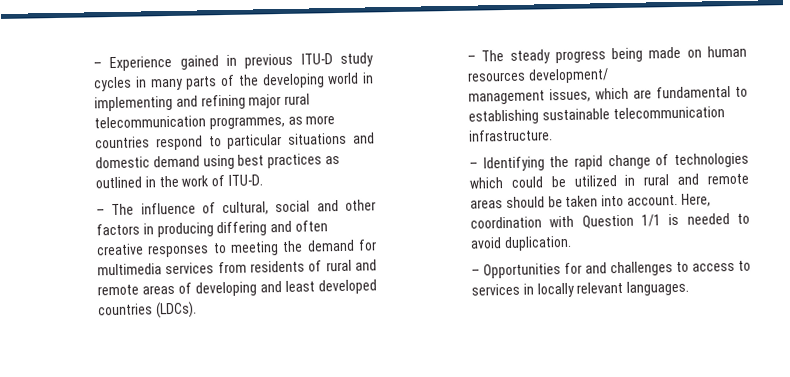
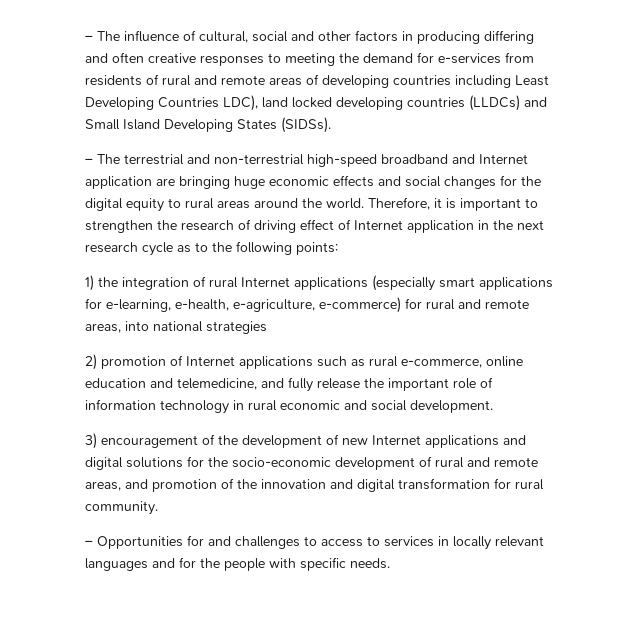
[93,52,374,72] [93,72,374,92] [94,93,311,112] [94,115,336,130] [95,132,376,151] [95,153,340,170] [95,174,263,189] [96,209,106,216] – Experience gained in previous ITU-D study cycles in many parts of the developing world in implementing and refining major rural telecommunication programmes, as more countries respond to particular situations and domestic demand using best practices as outlined in the work of ITU-D. // – -> [84,35,93,41] –
[97,262,215,276] multimedia services -> [437,53,501,64] e-services
[260,279,378,295] [98,301,197,319] [467,45,747,64] [467,68,609,84] [468,85,748,105] [468,106,725,125] [468,129,554,142] [469,152,749,172] [469,173,749,189] [470,193,711,209] [470,213,750,229] [470,235,572,252] and least developed countries (LDCs). // – The steady progress being made on human resources development/ // management issues, which are fundamental to establishing sustainable telecommunication infrastructure. // – Identifying the rapid change of technologies which could be utilized in rural and remote areas should be taken into account. Here, coordination with Question 1/1 is needed to avoid duplication. -> [392,75,549,88] [84,95,547,111] [84,117,331,133] [84,154,528,167] [84,175,541,189] [84,197,538,212] [84,219,544,233] [84,241,338,256] [84,275,553,291] [84,297,529,313] [84,321,267,334] [84,354,523,370] [84,377,493,392] [84,399,493,414] [84,433,526,449] [84,456,538,470] [84,478,544,492] [84,501,158,515] countries including Least Developing Countries LDC), land locked developing countries (LLDCs) and Small Island Developing States (SIDSs). // – The terrestrial and non-terrestrial high-speed broadband and Internet application are bringing huge economic effects and social changes for the digital equity to rural areas around the world. Therefore, it is important to strengthen the research of driving effect of Internet application in the next research cycle as to the following points: // 1) the integration of rural Internet applications (especially smart applications for e-learning, e-health, e-agriculture, e-commerce) for rural and remote areas, into national strategies // 2) promotion of Internet applications such as rural e-commerce, online education and telemedicine, and fully release the important role of information technology in rural economic and social development. // 3) encouragement of the development of new Internet applications and digital solutions for the socio-economic development of rural and remote areas, and promotion of the innovation and digital transformation for rural community.
[626,280,690,296] languages. -> [84,557,390,571] languages and for the people with specific needs.

